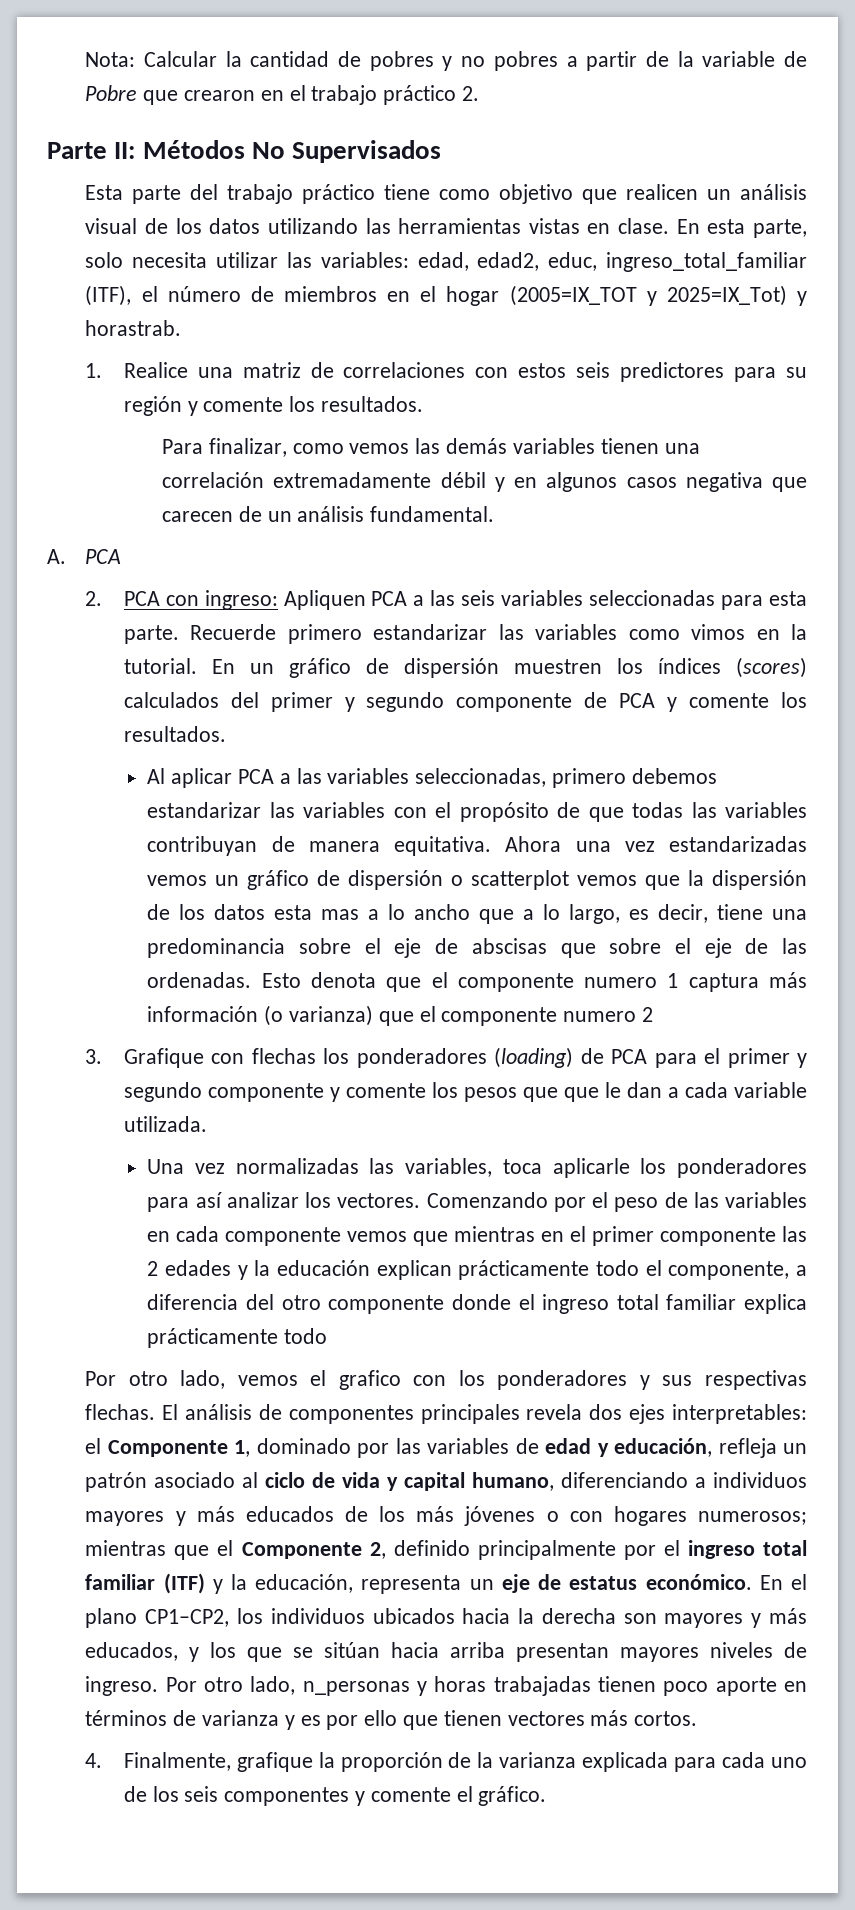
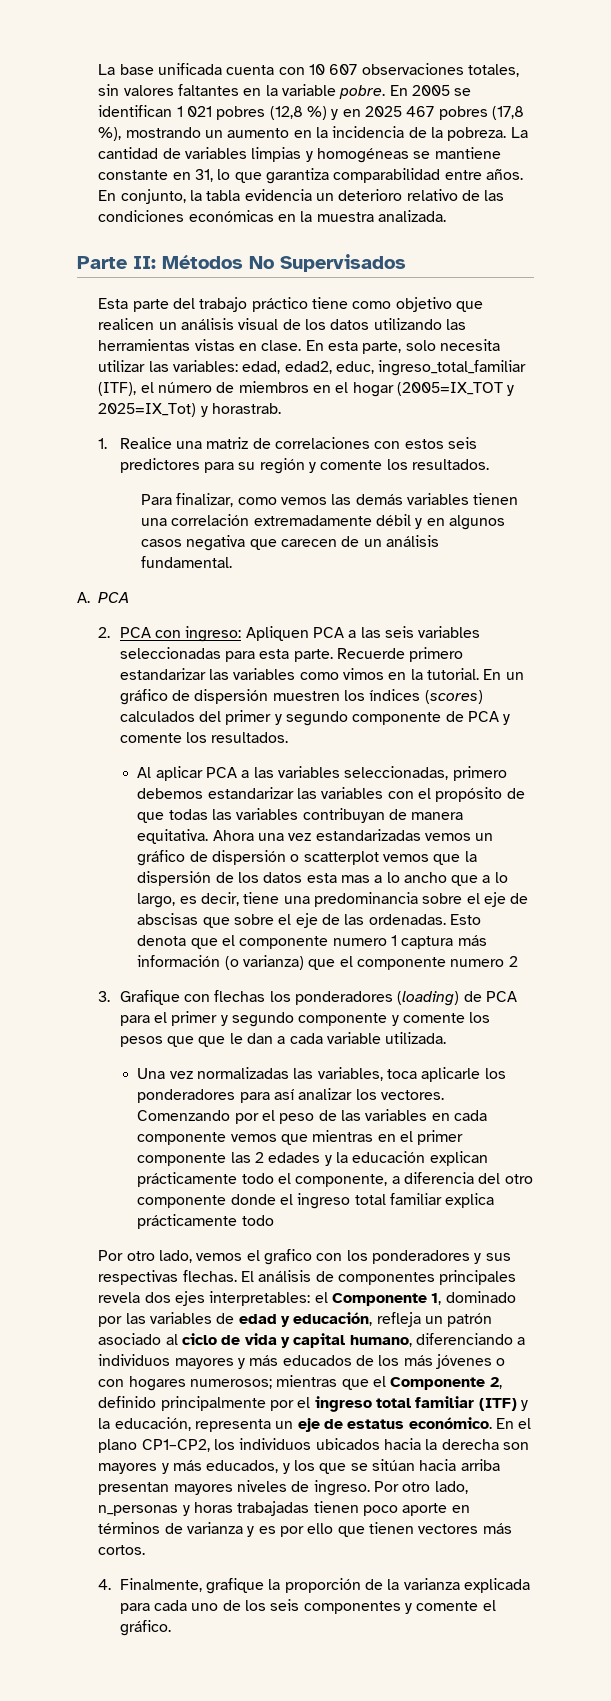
[85,51,807,71] [85,85,479,105] Nota: Calcular la cantidad de pobres y no pobres a partir de la variable de Pobre que crearon en el trabajo práctico 2. -> [98,63,519,77] [98,84,472,99] [98,105,524,120] [98,126,528,141] [98,147,501,163] [98,168,523,184] [98,189,505,204] [98,210,446,222] La base unificada cuenta con 10 607 observaciones totales, sin valores faltantes en la variable pobre. En 2005 se identifican 1 021 pobres (12,8 %) y en 2025 467 pobres (17,8 %), mostrando un aumento en la incidencia de la pobreza. La cantidad de variables limpias y homogéneas se mantiene constante en 31, lo que garantiza comparabilidad entre años. En conjunto, la tabla evidencia un deterioro relativo de las condiciones económicas en la muestra analizada.

